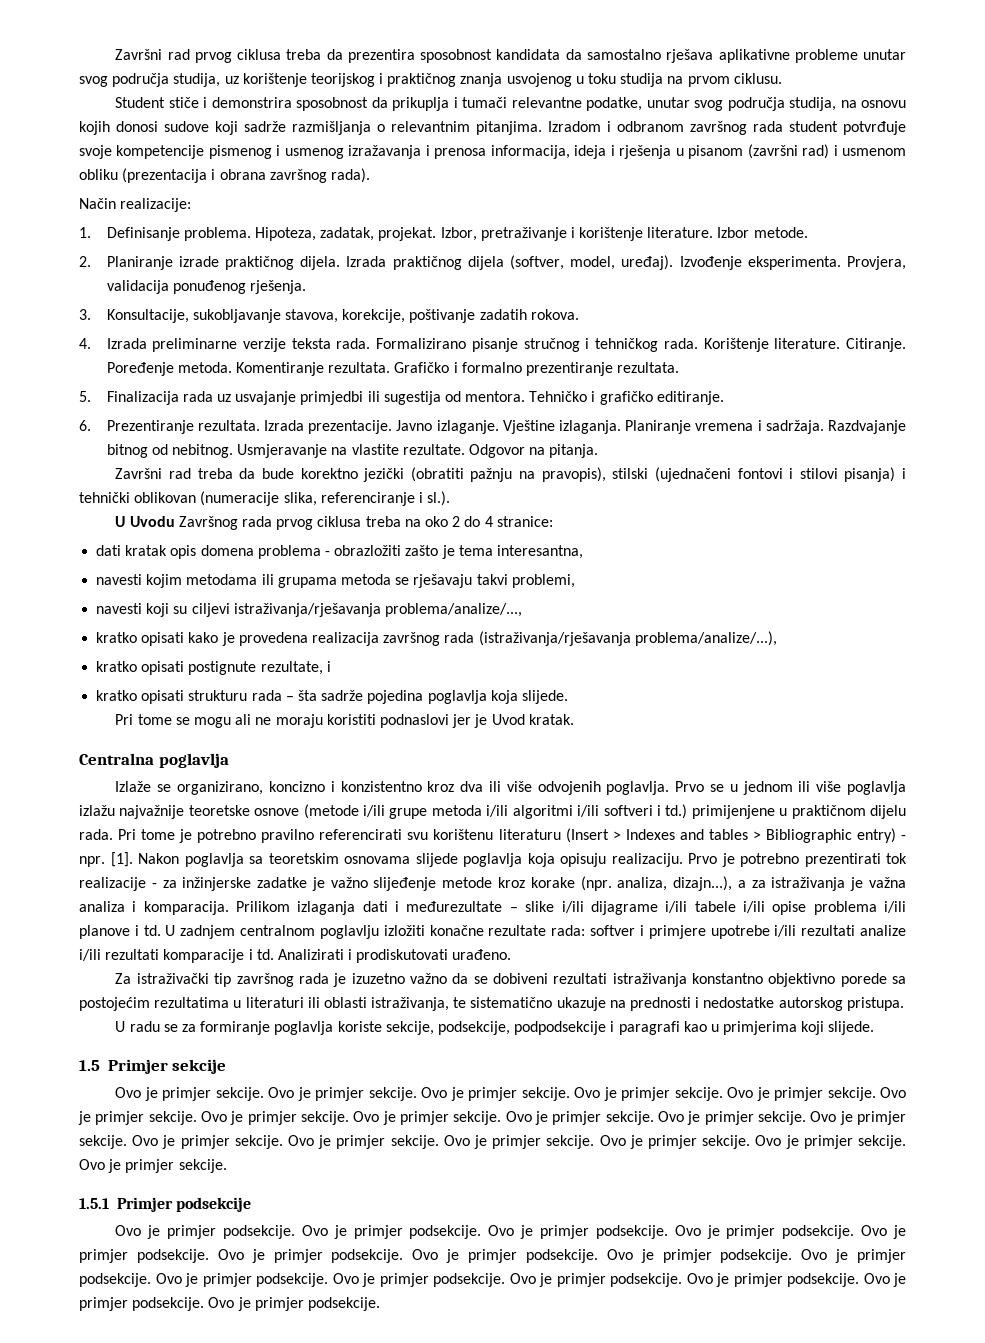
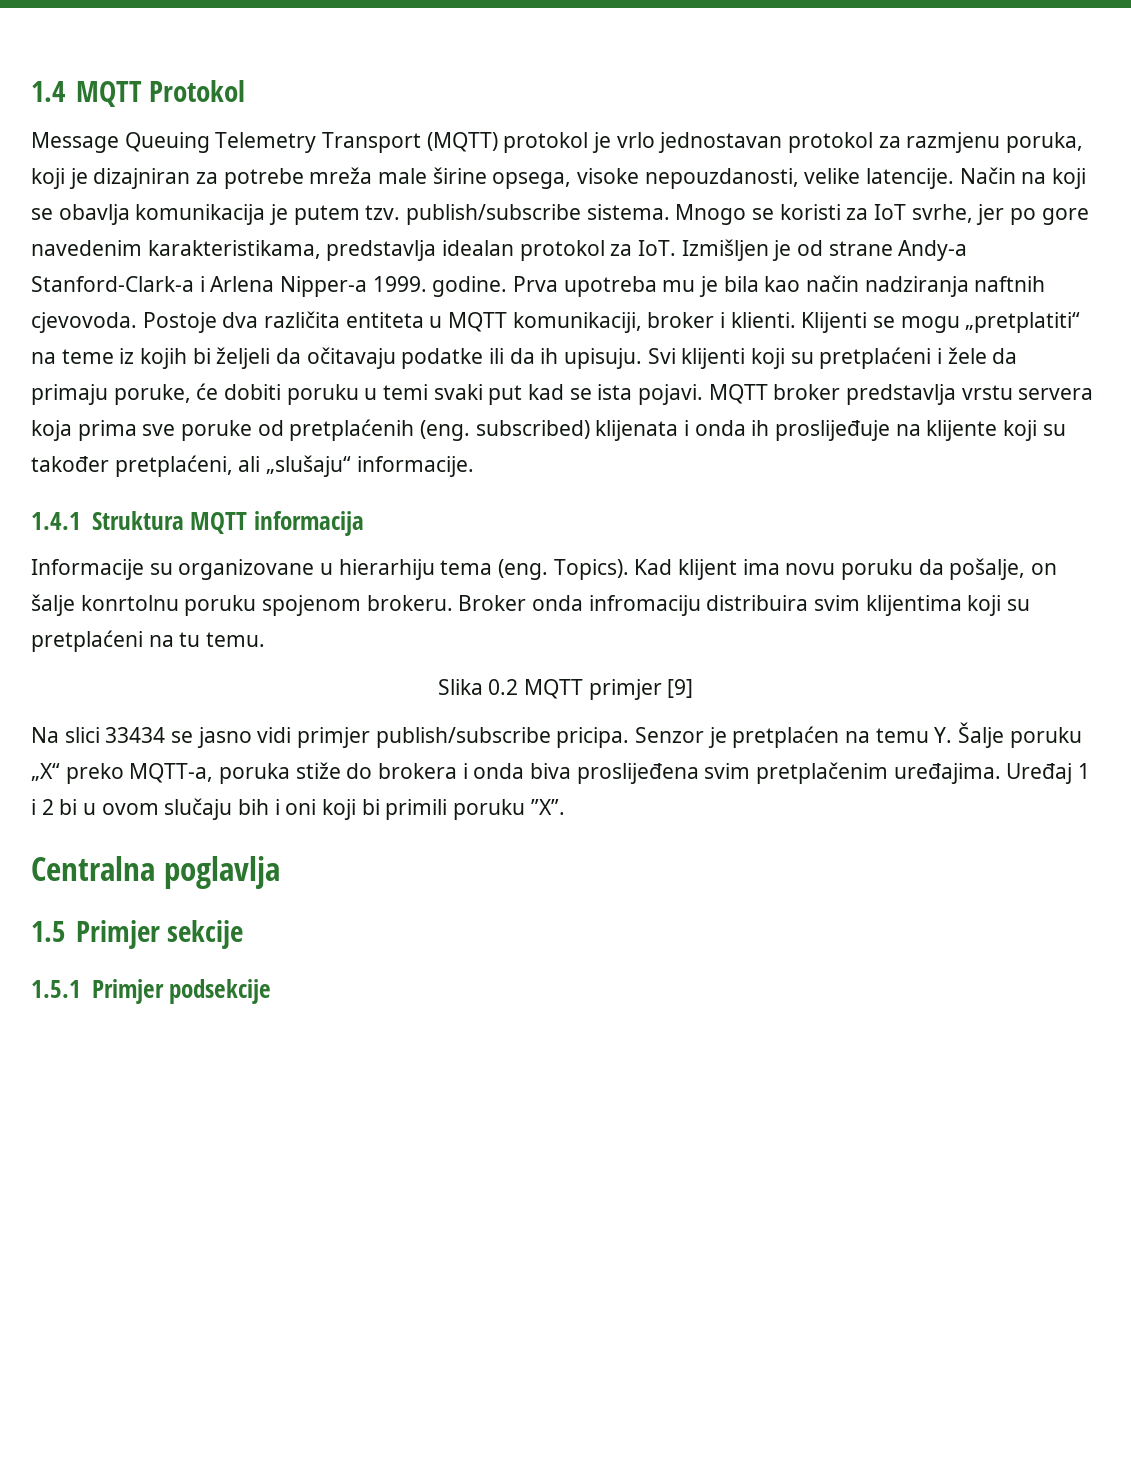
[115,49,906,63] [79,73,782,87] [115,97,907,111] [79,121,906,135] [79,144,907,159] [79,168,370,183] [79,198,192,212] [79,227,808,241] [79,255,907,270] [106,280,306,294] [79,309,579,323] [79,338,906,352] [106,362,680,376] [79,391,724,405] [79,420,907,434] [106,444,599,458] [115,467,906,482] [79,491,451,506] [115,516,553,530] [96,545,583,559] [96,574,575,588] [96,603,522,617] [96,631,777,646] [96,661,331,675] [96,690,568,704] [115,714,574,728] [79,753,229,768] [115,781,906,795] [79,804,906,819] [79,828,906,843] [79,852,907,867] [79,876,907,891] [79,901,907,915] [79,925,907,939] [79,949,512,963] [115,973,907,987] [79,997,904,1011] [115,1021,875,1035] [79,1059,227,1074] [115,1087,906,1101] [78,1111,907,1125] [79,1135,907,1149] [79,1159,227,1173] [79,1197,251,1212] [115,1225,907,1239] [79,1249,906,1263] [79,1273,906,1287] [79,1297,380,1311] Završni rad prvog ciklusa treba da prezentira sposobnost kandidata da samostalno rješava aplikativne probleme unutar svog područja studija, uz korištenje teorijskog i praktičnog znanja usvojenog u toku studija na prvom ciklusu. // Student stiče i demonstrira sposobnost da prikuplja i tumači relevantne podatke, unutar svog područja studija, na osnovu kojih donosi sudove koji sadrže razmišljanja o relevantnim pitanjima. Izradom i odbranom završnog rada student potvrđuje svoje kompetencije pismenog i usmenog izražavanja i prenosa informacija, ideja i rješenja u pisanom (završni rad) i usmenom obliku (prezentacija i obrana završnog rada). // Način realizacije: // 1. Definisanje problema. Hipoteza, zadatak, projekat. Izbor, pretraživanje i korištenje literature. Izbor metode. // 2. Planiranje izrade praktičnog dijela. Izrada praktičnog dijela (softver, model, uređaj). Izvođenje eksperimenta. Provjera, validacija ponuđenog rješenja. // 3. Konsultacije, sukobljavanje stavova, korekcije, poštivanje zadatih rokova. // 4. Izrada preliminarne verzije teksta rada. Formalizirano pisanje stručnog i tehničkog rada. Korištenje literature. Citiranje. Poređenje metoda. Komentiranje rezultata. Grafičko i formalno prezentiranje rezultata. // 5. Finalizacija rada uz usvajanje primjedbi ili sugestija od mentora. Tehničko i grafičko editiranje. // 6. Prezentiranje rezultata. Izrada prezentacije. Javno izlaganje. Vještine izlaganja. Planiranje vremena i sadržaja. Razdvajanje bitnog od nebitnog. Usmjeravanje na vlastite rezultate. Odgovor na pitanja. // Završni rad treba da bude korektno jezički (obratiti pažnju na pravopis), stilski (ujednačeni fontovi i stilovi pisanja) i tehnički oblikovan (numeracije slika, referenciranje i sl.). // U Uvodu Završnog rada prvog ciklusa treba na oko 2 do 4 stranice: // dati kratak opis domena problema - obrazložiti zašto je tema interesantna, // navesti kojim metodama ili grupama metoda se rješavaju takvi problemi, // navesti koji su ciljevi istraživanja/rješavanja problema/analize/..., // kratko opisati kako je provedena realizacija završnog rada (istraživanja/rješavanja problema/analize/...), // kratko opisati postignute rezultate, i // kratko opisati strukturu rada – šta sadrže pojedina poglavlja koja slijede. // Pri tome se mogu ali ne moraju koristiti podnaslovi jer je Uvod kratak. // Centralna poglavlja // Izlaže se organizirano, koncizno i konzistentno kroz dva ili više odvojenih poglavlja. Prvo se u jednom ili više poglavlja izlažu najvažnije teoretske osnove (metode i/ili grupe metoda i/ili algoritmi i/ili softveri i td.) primijenjene u praktičnom dijelu rada. Pri tome je potrebno pravilno referencirati svu korištenu literaturu (Insert > Indexes and tables > Bibliographic entry) - npr. [1]. Nakon poglavlja sa teoretskim osnovama slijede poglavlja koja opisuju realizaciju. Prvo je potrebno prezentirati tok realizacije - za inžinjerske zadatke je važno slijeđenje metode kroz korake (npr. analiza, dizajn...), a za istraživanja je važna analiza i komparacija. Prilikom izlaganja dati i međurezultate – slike i/ili dijagrame i/ili tabele i/ili opise problema i/ili planove i td. U zadnjem centralnom poglavlju izložiti konačne rezultate rada: softver i primjere upotrebe i/ili rezultati analize i/ili rezultati komparacije i td. Analizirati i prodiskutovati urađeno. // Za istraživački tip završnog rada je izuzetno važno da se dobiveni rezultati istraživanja konstantno objektivno porede sa postojećim rezultatima u literaturi ili oblasti istraživanja, te sistematično ukazuje na prednosti i nedostatke autorskog pristupa. // U radu se za formiranje poglavlja koriste sekcije, podsekcije, podpodsekcije i paragrafi kao u primjerima koji slijede. // 1.5 Primjer sekcije // Ovo je primjer sekcije. Ovo je primjer sekcije. Ovo je primjer sekcije. Ovo je primjer sekcije. Ovo je primjer sekcije. Ovo je primjer sekcije. Ovo je primjer sekcije. Ovo je primjer sekcije. Ovo je primjer sekcije. Ovo je primjer sekcije. Ovo je primjer sekcije. Ovo je primjer sekcije. Ovo je primjer sekcije. Ovo je primjer sekcije. Ovo je primjer sekcije. Ovo je primjer sekcije. Ovo je primjer sekcije. // 1.5.1 Primjer podsekcije // Ovo je primjer podsekcije. Ovo je primjer podsekcije. Ovo je primjer podsekcije. Ovo je primjer podsekcije. Ovo je primjer podsekcije. Ovo je primjer podsekcije. Ovo je primjer podsekcije. Ovo je primjer podsekcije. Ovo je primjer podsekcije. Ovo je primjer podsekcije. Ovo je primjer podsekcije. Ovo je primjer podsekcije. Ovo je primjer podsekcije. Ovo je primjer podsekcije. Ovo je primjer podsekcije. -> [31,80,246,107] [31,132,1084,153] [31,167,1087,189] [31,204,1089,225] [31,239,968,261] [31,275,1046,297] [31,311,1081,333] [31,347,1018,369] [31,383,1094,405] [31,419,1066,441] [31,455,474,477] [31,511,364,536] [31,558,1058,580] [31,594,1031,616] [31,630,266,652] [437,679,694,700] [31,722,1082,748] [31,762,1091,784] [31,798,565,820] [31,856,280,889] [31,920,244,949] [31,979,272,1004] 1.4 MQTT Protokol // Message Queuing Telemetry Transport (MQTT) protokol je vrlo jednostavan protokol za razmjenu poruka, koji je dizajniran za potrebe mreža male širine opsega, visoke nepouzdanosti, velike latencije. Način na koji se obavlja komunikacija je putem tzv. publish/subscribe sistema. Mnogo se koristi za IoT svrhe, jer po gore navedenim karakteristikama, predstavlja idealan protokol za IoT. Izmišljen je od strane Andy-a Stanford-Clark-a i Arlena Nipper-a 1999. godine. Prva upotreba mu je bila kao način nadziranja naftnih cjevovoda. Postoje dva različita entiteta u MQTT komunikaciji, broker i klienti. Klijenti se mogu „pretplatiti“ na teme iz kojih bi željeli da očitavaju podatke ili da ih upisuju. Svi klijenti koji su pretplaćeni i žele da primaju poruke, će dobiti poruku u temi svaki put kad se ista pojavi. MQTT broker predstavlja vrstu servera koja prima sve poruke od pretplaćenih (eng. subscribed) klijenata i onda ih proslijeđuje na klijente koji su također pretplaćeni, ali „slušaju“ informacije. // 1.4.1 Struktura MQTT informacija // Informacije su organizovane u hierarhiju tema (eng. Topics). Kad klijent ima novu poruku da pošalje, on šalje konrtolnu poruku spojenom brokeru. Broker onda infromaciju distribuira svim klijentima koji su pretplaćeni na tu temu. // Slika 0.2 MQTT primjer [9] // Na slici 33434 se jasno vidi primjer publish/subscribe pricipa. Senzor je pretplaćen na temu Y. Šalje poruku „X“ preko MQTT-a, poruka stiže do brokera i onda biva proslijeđena svim pretplačenim uređajima. Uređaj 1 i 2 bi u ovom slučaju bih i oni koji bi primili poruku ”X”. // Centralna poglavlja // 1.5 Primjer sekcije // 1.5.1 Primjer podsekcije

